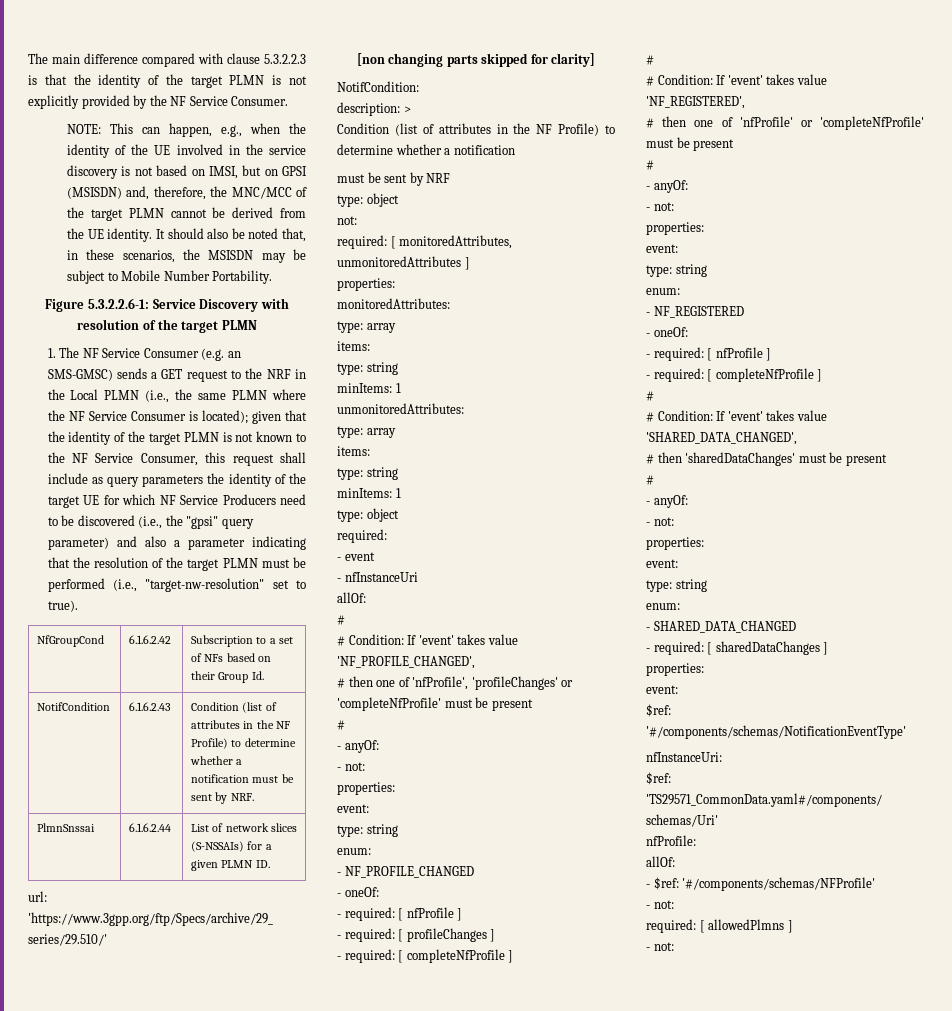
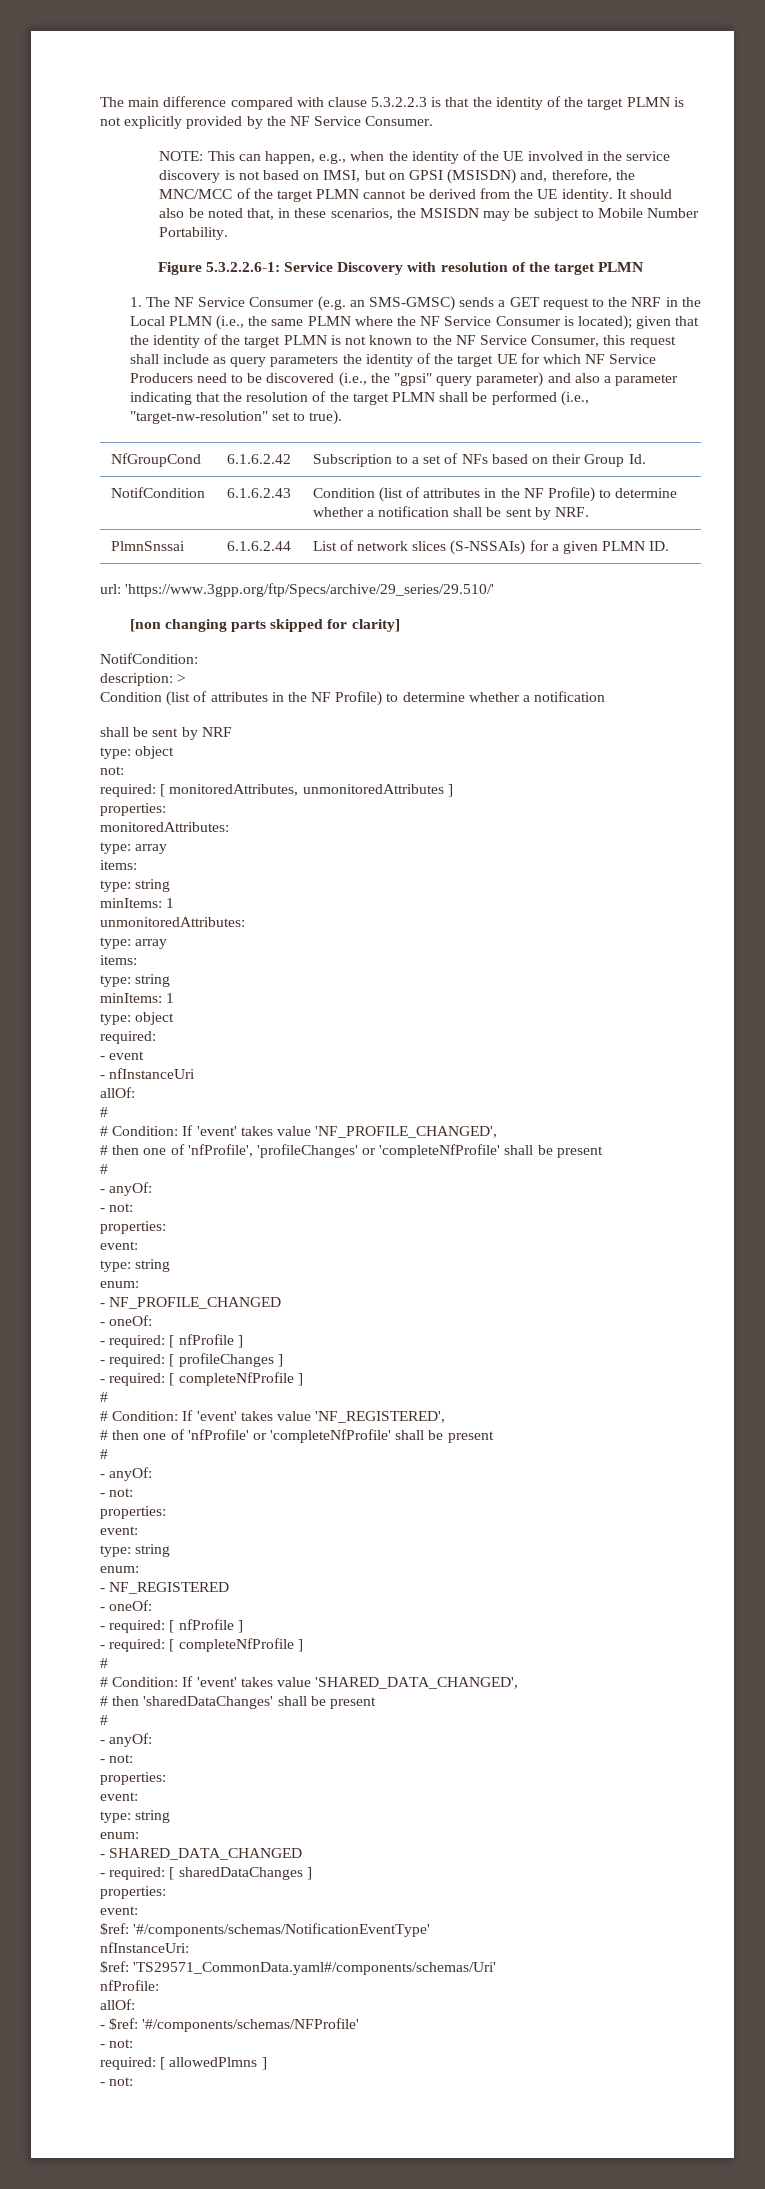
[261,559,290,568] must -> [439,392,469,402] shall
[252,776,279,783] must -> [453,507,483,517] shall
[337,174,365,183] must -> [100,727,129,737] shall
[444,699,473,708] must -> [504,1145,534,1155] shall
[646,139,674,148] must -> [395,1430,425,1440] shall
[798,454,827,463] must -> [277,1696,307,1706] shall

